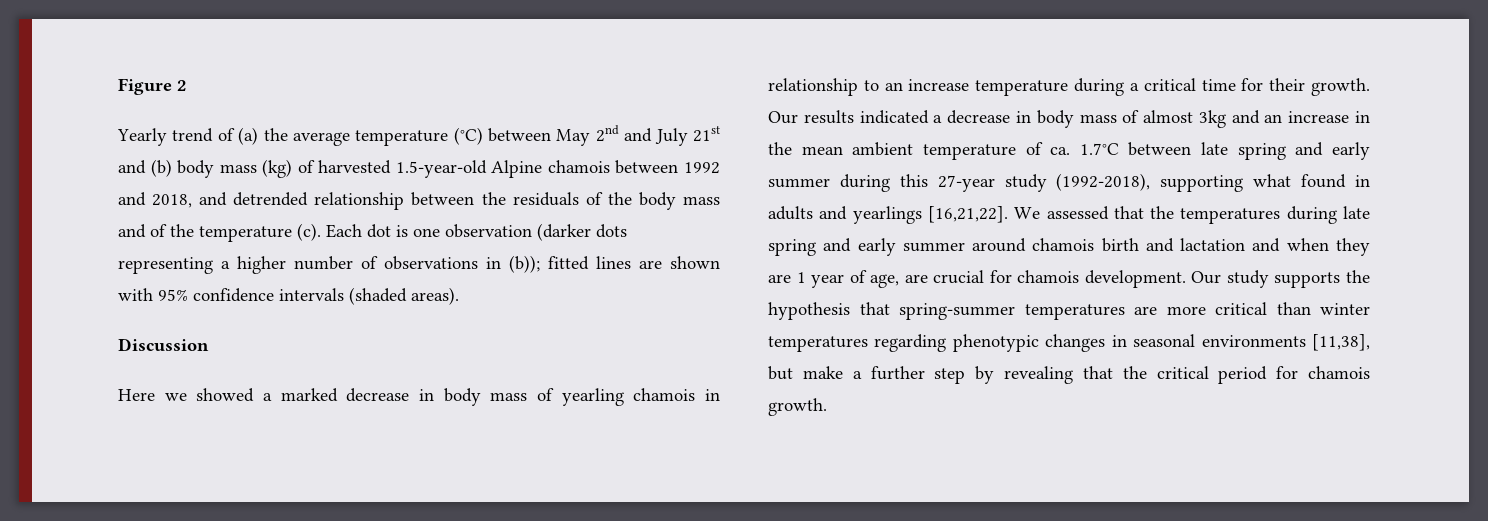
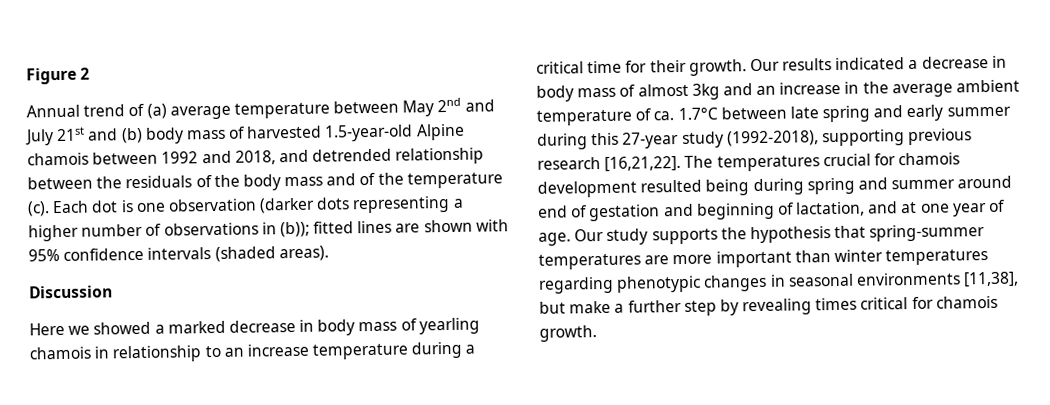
[117,128,167,146] Yearly -> [26,104,80,118] Annual
[263,128,288,141] the -> (167, 111) none
[453,127,483,145] (°C) -> (330, 110) none
[262,159,293,178] (kg) -> (226, 134) none
[801,146,843,155] mean -> [891,83,953,98] average
[1253,174,1370,188] [768,206,1370,224] [768,238,1370,256] [768,270,1186,288] what found in adults and yearlings [16,21,22]. We assessed that the temperatures during late spring and early summer around chamois birth and lactation and when they are 1 year of age, are crucial for chamois development. -> [908,128,973,146] [537,152,961,172] [537,175,1013,198] [538,199,1006,222] [538,232,571,246] previous research [16,21,22]. The temperatures crucial for chamois development resulted being during spring and summer around end of gestation and beginning of lactation, and at one year of age.
[1215,302,1267,315] critical -> [715,250,792,268] important
[1082,366,1268,384] that the critical period -> [815,297,909,311] times critical

